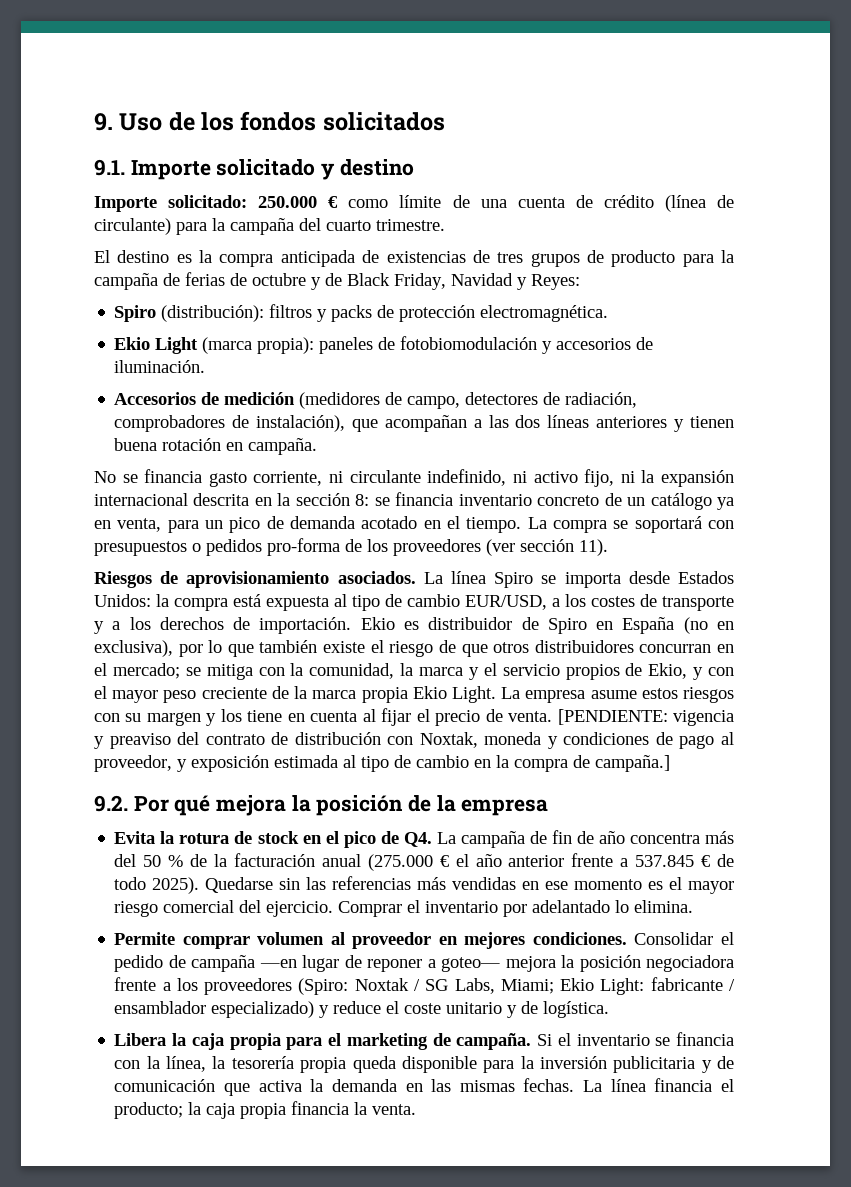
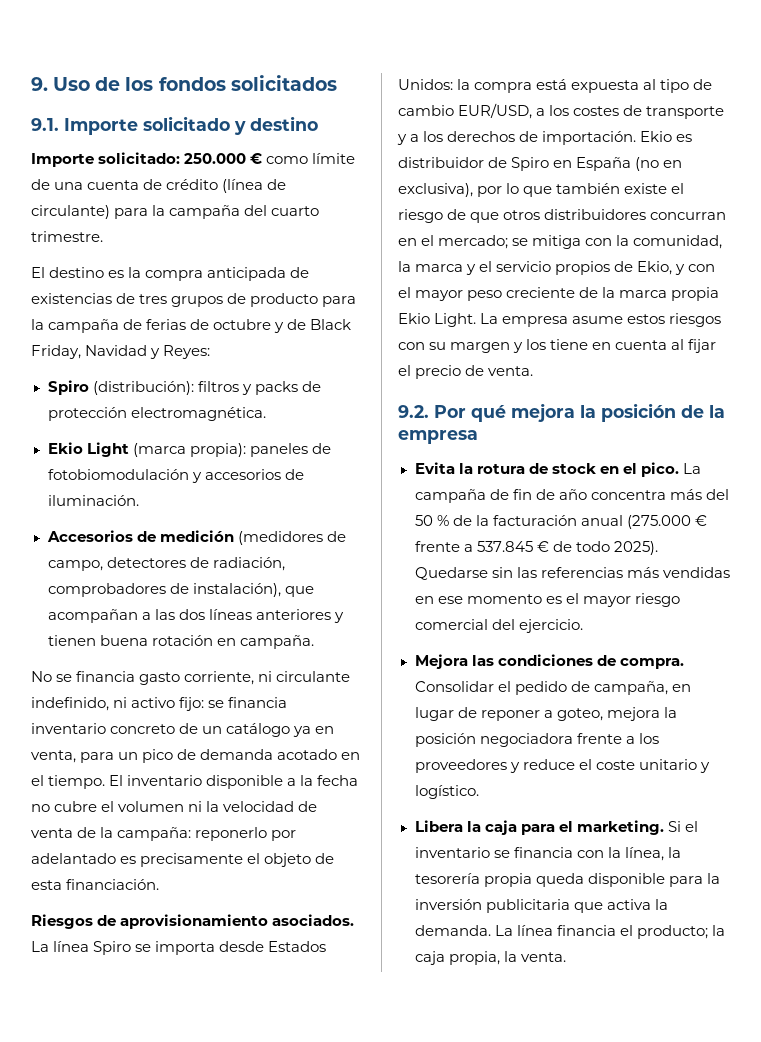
[584,469,735,487] [94,493,370,506] fijo, ni la expansión internacional descrita en la sección 8: -> [179,697,205,711] fijo:
[527,516,734,533] [94,538,608,556] La compra se soportará con presupuestos o pedidos pro-forma de los proveedores (ver sección 11). -> [109,775,359,789] [31,801,318,812] [31,827,297,841] [31,853,335,867] [31,879,160,890] El inventario disponible a la fecha no cubre el volumen ni la velocidad de venta de la campaña: reponerlo por adelantado es precisamente el objeto de esta financiación.
[557,709,734,726] [94,732,735,749] [94,755,670,772] [PENDIENTE: vigencia y preaviso del contrato de distribución con Noxtak, moneda y condiciones de pago al proveedor, y exposición estimada al tipo de cambio en la compra de campaña.] -> (534, 371) none
[343,831,432,848] pico de Q4. -> [640,462,679,477] pico.
[455,854,565,867] el año anterior -> (707, 520) none
[338,900,694,917] [114,932,627,949] Comprar el inventario por adelantado lo elimina. // Permite comprar volumen al proveedor en mejores condiciones. -> [414,654,684,669] // Mejora las condiciones de compra.
[191,955,297,972] campaña —en -> [593,681,691,695] campaña, en
[441,957,501,972] goteo— -> [556,708,603,721] goteo,
[298,977,735,995] [114,1001,315,1018] (Spiro: Noxtak / SG Labs, Miami; Ekio Light: fabricante / ensamblador especializado) -> (507, 766) none
[521,1001,610,1018] de logística. -> [414,785,479,799] logístico.
[229,1033,281,1050] propia -> (517, 827) none
[346,1033,532,1050] marketing de campaña. -> [576,820,664,835] marketing.
[701,1056,735,1073] [114,1078,575,1096] y de comunicación que activa la demanda en las mismas fechas. -> [573,899,668,913] [414,925,491,936] que activa la demanda.
[240,1101,350,1119] propia financia -> [448,951,500,965] propia,

